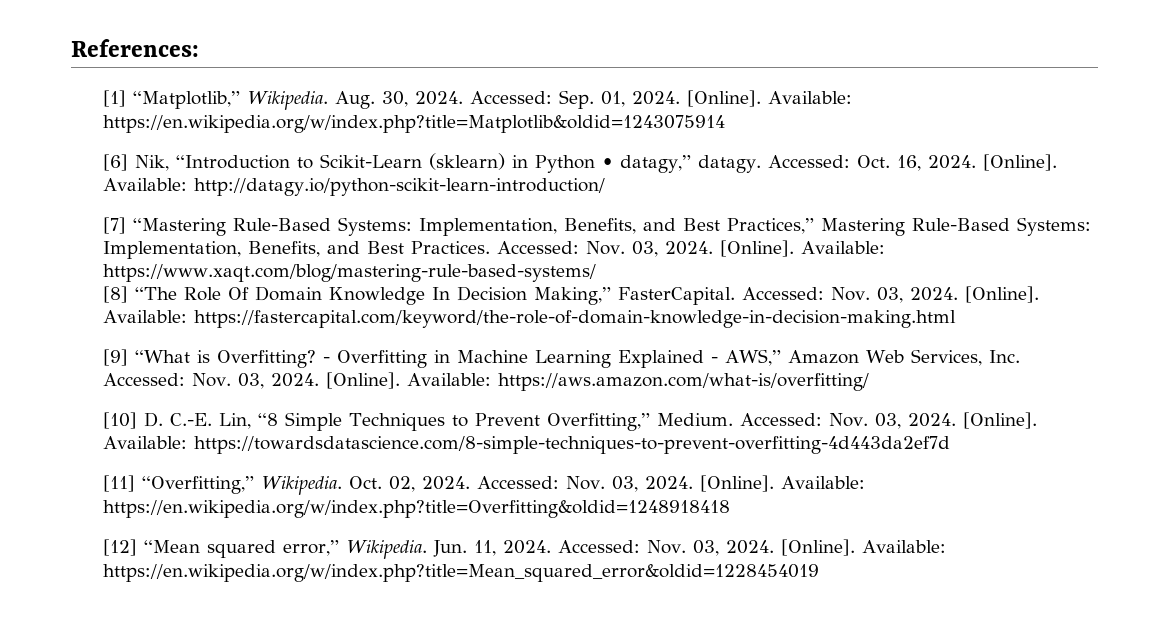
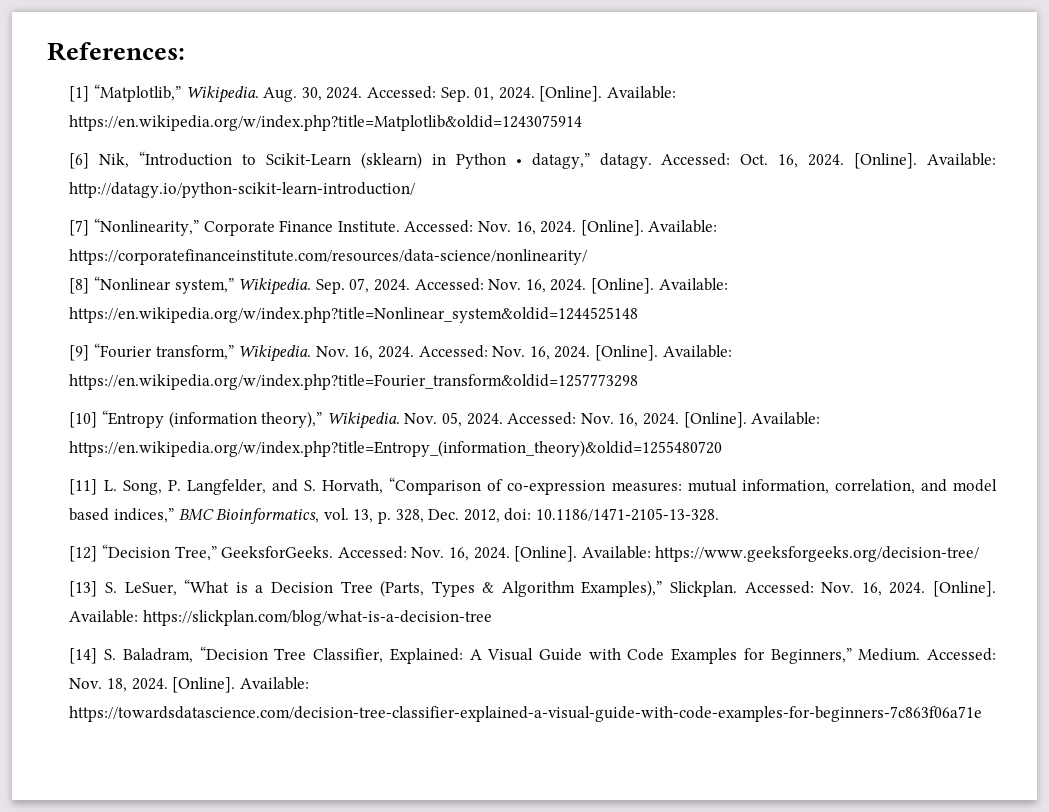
[132,217,1091,236] [102,240,885,259] [102,264,596,282] “Mastering Rule-Based Systems: Implementation, Benefits, and Best Practices,” Mastering Rule-Based Systems: Implementation, Benefits, and Best Practices. Accessed: Nov. 03, 2024. [Online]. Available: https://www.xaqt.com/blog/mastering-rule-based-systems/ -> [94,218,718,236] [69,249,588,265] “Nonlinearity,” Corporate Finance Institute. Accessed: Nov. 16, 2024. [Online]. Available: https://corporatefinanceinstitute.com/resources/data-science/nonlinearity/
[134,286,1039,305] [102,310,956,328] “The Role Of Domain Knowledge In Decision Making,” FasterCapital. Accessed: Nov. 03, 2024. [Online]. Available: https://fastercapital.com/keyword/the-role-of-domain-knowledge-in-decision-making.html -> [94,276,728,295] [69,307,639,323] “Nonlinear system,” Wikipedia. Sep. 07, 2024. Accessed: Nov. 16, 2024. [Online]. Available: https://en.wikipedia.org/w/index.php?title=Nonlinear_system&oldid=1244525148
[134,349,1020,368] [102,372,869,391] “What is Overfitting? - Overfitting in Machine Learning Explained - AWS,” Amazon Web Services, Inc. Accessed: Nov. 03, 2024. [Online]. Available: https://aws.amazon.com/what-is/overfitting/ -> [94,343,732,362] [69,374,639,390] “Fourier transform,” Wikipedia. Nov. 16, 2024. Accessed: Nov. 16, 2024. [Online]. Available: https://en.wikipedia.org/w/index.php?title=Fourier_transform&oldid=1257773298
[143,412,650,431] D. C.-E. Lin, “8 Simple Techniques to Prevent Overfitting,” -> [102,410,821,429] [69,440,723,457] [69,477,997,495] [69,508,719,524] [69,544,980,562] [69,579,996,597] [69,610,493,626] [69,646,852,664] “Entropy (information theory),” Wikipedia. Nov. 05, 2024. Accessed: Nov. 16, 2024. [Online]. Available: https://en.wikipedia.org/w/index.php?title=Entropy_(information_theory)&oldid=1255480720 // [11] L. Song, P. Langfelder, and S. Horvath, “Comparison of co-expression measures: mutual information, correlation, and model based indices,” BMC Bioinformatics, vol. 13, p. 328, Dec. 2012, doi: 10.1186/1471-2105-13-328. // [12] “Decision Tree,” GeeksforGeeks. Accessed: Nov. 16, 2024. [Online]. Available: https://www.geeksforgeeks.org/decision-tree/ // [13] S. LeSuer, “What is a Decision Tree (Parts, Types & Algorithm Examples),” Slickplan. Accessed: Nov. 16, 2024. [Online]. Available: https://slickplan.com/blog/what-is-a-decision-tree // [14] S. Baladram, “Decision Tree Classifier, Explained: A Visual Guide with Code Examples for Beginners,”
[874,412,1037,429] [102,436,950,454] [102,475,865,495] [102,500,730,518] [102,539,946,559] [102,564,819,582] 03, 2024. [Online]. Available: https://towardsdatascience.com/8-simple-techniques-to-prevent-overfitting-4d443da2ef7d // [11] “Overfitting,” Wikipedia. Oct. 02, 2024. Accessed: Nov. 03, 2024. [Online]. Available: https://en.wikipedia.org/w/index.php?title=Overfitting&oldid=1248918418 // [12] “Mean squared error,” Wikipedia. Jun. 11, 2024. Accessed: Nov. 03, 2024. [Online]. Available: https://en.wikipedia.org/w/index.php?title=Mean_squared_error&oldid=1228454019 -> [107,677,309,693] [69,706,983,722] 18, 2024. [Online]. Available: https://towardsdatascience.com/decision-tree-classifier-explained-a-visual-guide-with-code-examples-for-beginners-7c863f06a71e

